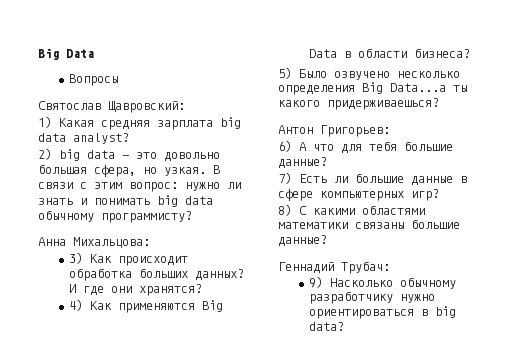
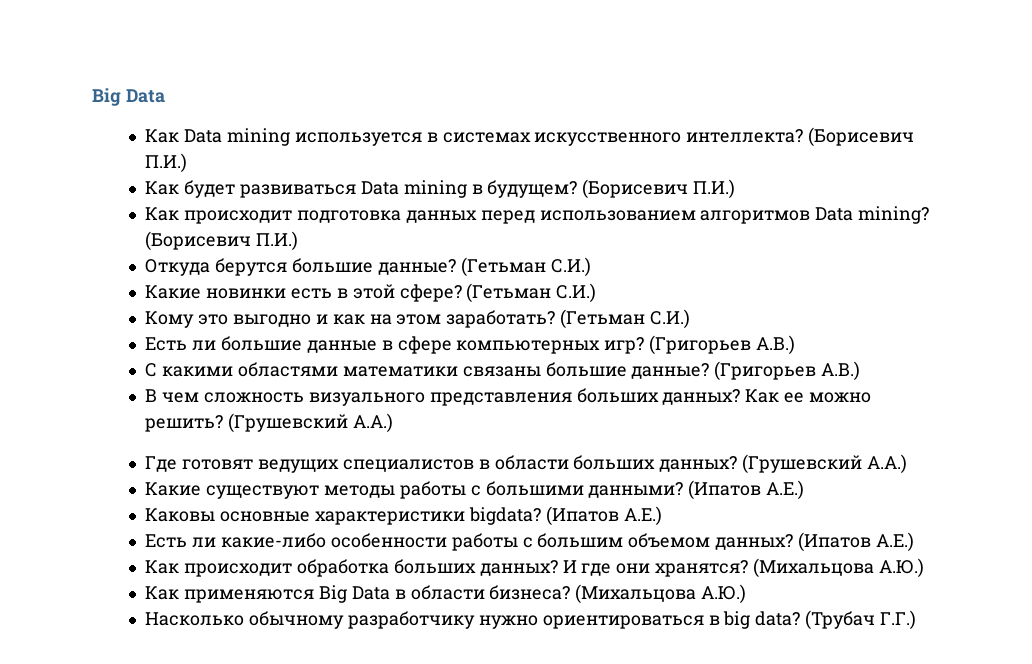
[68,74,118,86] [38,101,185,113] [38,116,241,130] [38,133,129,144] [38,148,220,162] [38,164,220,177] [38,182,241,192] [38,195,213,207] [38,210,192,223] [38,237,150,248] [68,252,83,264] Вопросы // Святослав Щавровский: // 1) Какая средняя зарплата big data analyst? // 2) big data - это довольно большая сфера, но узкая. В связи с этим вопрос: нужно ли знать и понимать big data обычному программисту? // Анна Михальцова: // 3) -> [145,127,915,147] [145,153,188,173] [145,179,736,199] [145,206,930,224] [145,231,299,251] [145,257,591,277] [145,283,597,303] [145,309,691,329] [145,335,796,355] [145,361,861,381] [145,388,872,406] [145,413,394,433] [145,454,908,474] [145,480,805,500] [145,506,662,526] [145,532,914,552] Как Data mining используется в системах искусственного интеллекта? (Борисевич П.И.) // Как будет развиваться Data mining в будущем? (Борисевич П.И.) // Как происходит подготовка данных перед использованием алгоритмов Data mining? (Борисевич П.И.) // Откуда берутся большие данные? (Гетьман С.И.) // Какие новинки есть в этой сфере? (Гетьман С.И.) // Кому это выгодно и как на этом заработать? (Гетьман С.И.) // Есть ли большие данные в сфере компьютерных игр? (Григорьев А.В.) // С какими областями математики связаны большие данные? (Григорьев А.В.) // В чем сложность визуального представления больших данных? Как ее можно решить? (Грушевский А.А.) // Где готовят ведущих специалистов в области больших данных? (Грушевский А.А.) // Какие существуют методы работы с большими данными? (Ипатов А.Е.) // Каковы основные характеристики bigdata? (Ипатов А.Е.) // Есть ли какие-либо особенности работы с большим объемом данных? (Ипатов А.Е.) //
[68,299,83,311] // 4) -> [753,558,924,578] (Михальцова А.Ю.) //
[278,67,460,80] [278,82,467,95] [278,98,439,110] [278,125,390,137] [278,140,453,154] [278,157,327,169] [278,172,467,186] [278,189,439,201] [278,204,425,216] [278,219,460,229] [278,235,327,247] [278,261,390,274] [308,276,323,288] // 5) Было озвучено несколько определения Big Data...а ты какого придерживаешься? // Антон Григорьев: // 6) А что для тебя большие данные? // 7) Есть ли большие данные в сфере компьютерных игр? // 8) С какими областями математики связаны большие данные? // Геннадий Трубач: // 9) -> [575,584,747,604] (Михальцова А.Ю.) //
(344, 326) none -> [805,610,917,630] (Трубач Г.Г.)

